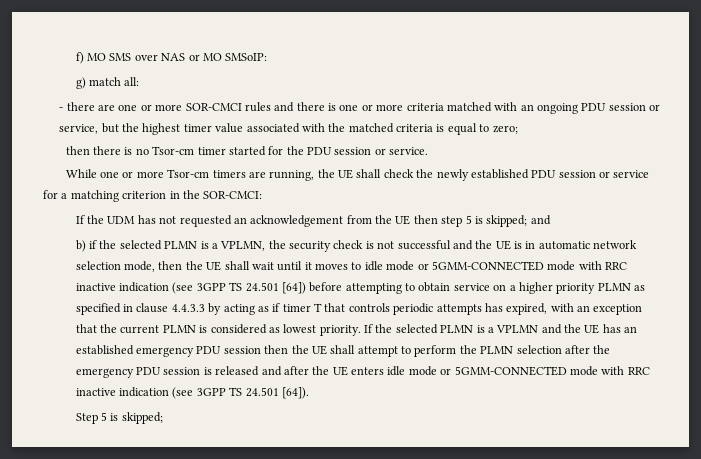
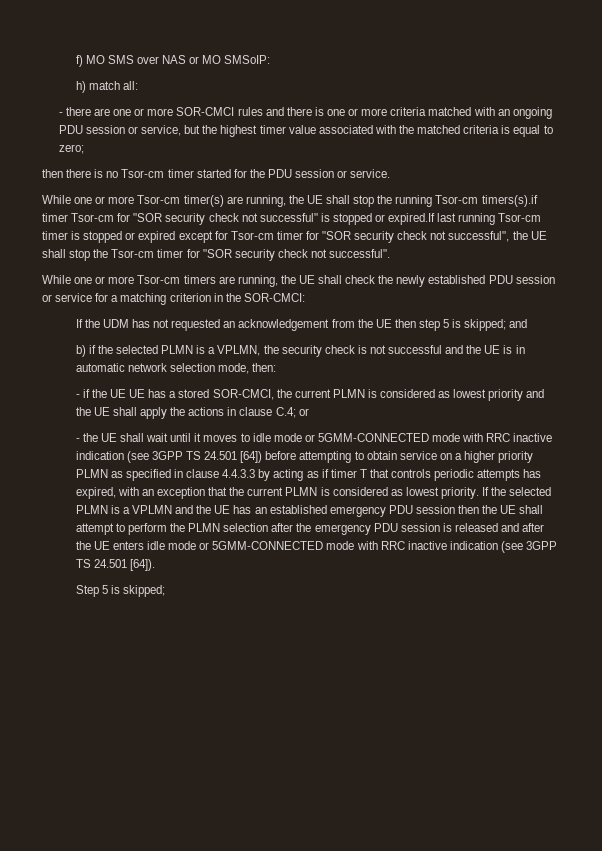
[75,77,86,89] g) -> [75,81,86,93] h)
(429, 151) none -> [42,195,538,207] [42,213,542,225] [42,231,547,243] [42,249,391,261] // While one or more Tsor-cm timer(s) are running, the UE shall stop the running Tsor-cm timers(s).if timer Tsor-cm for "SOR security check not successful" is stopped or expired.If last running Tsor-cm timer is stopped or expired except for Tsor-cm timer for "SOR security check not successful", the UE shall stop the Tsor-cm timer for "SOR security check not successful".
[158,261,183,270] then -> [252,363,277,372] [75,389,545,401] [75,407,309,419] [75,438,80,442] then: // - if the UE UE has a stored SOR-CMCI, the current PLMN is considered as lowest priority and the UE shall apply the actions in clause C.4; or // -

